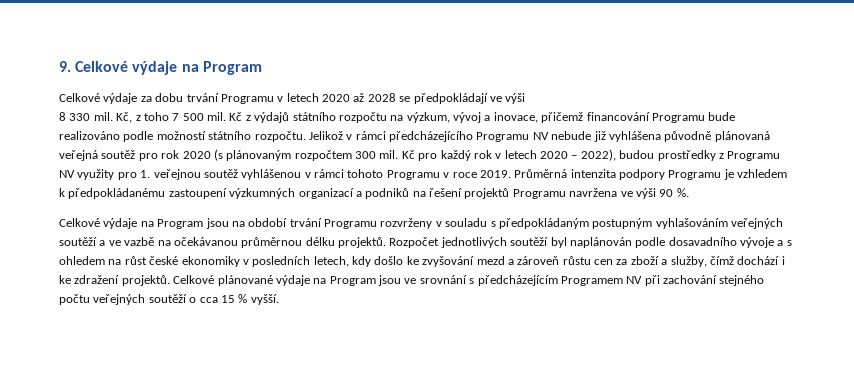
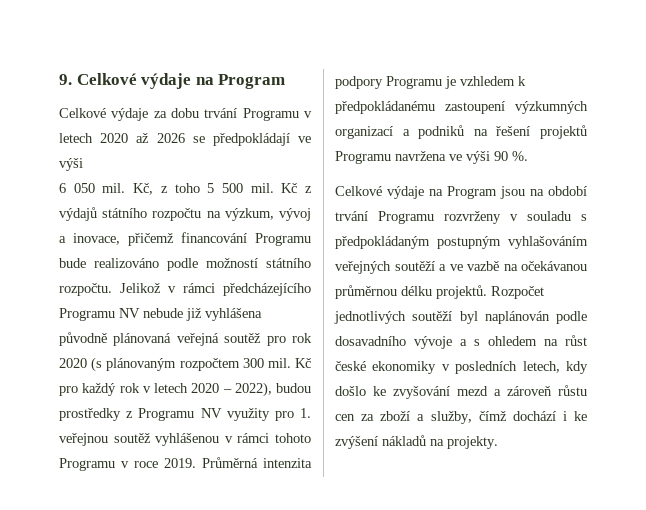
[367,93,396,102] 2028 -> [156,133,185,143] 2026
[59,112,91,121] 8 330 -> [59,183,95,193] 6 050
[172,113,180,121] 7 -> [207,183,215,193] 5
[74,275,765,286] [59,294,279,305] zdražení projektů. Celkové plánované výdaje na Program jsou ve srovnání s předcházejícím Programem NV při zachování stejného počtu veřejných soutěží o cca 15 % vyšší. -> [335,435,498,449] zvýšení nákladů na projekty.

